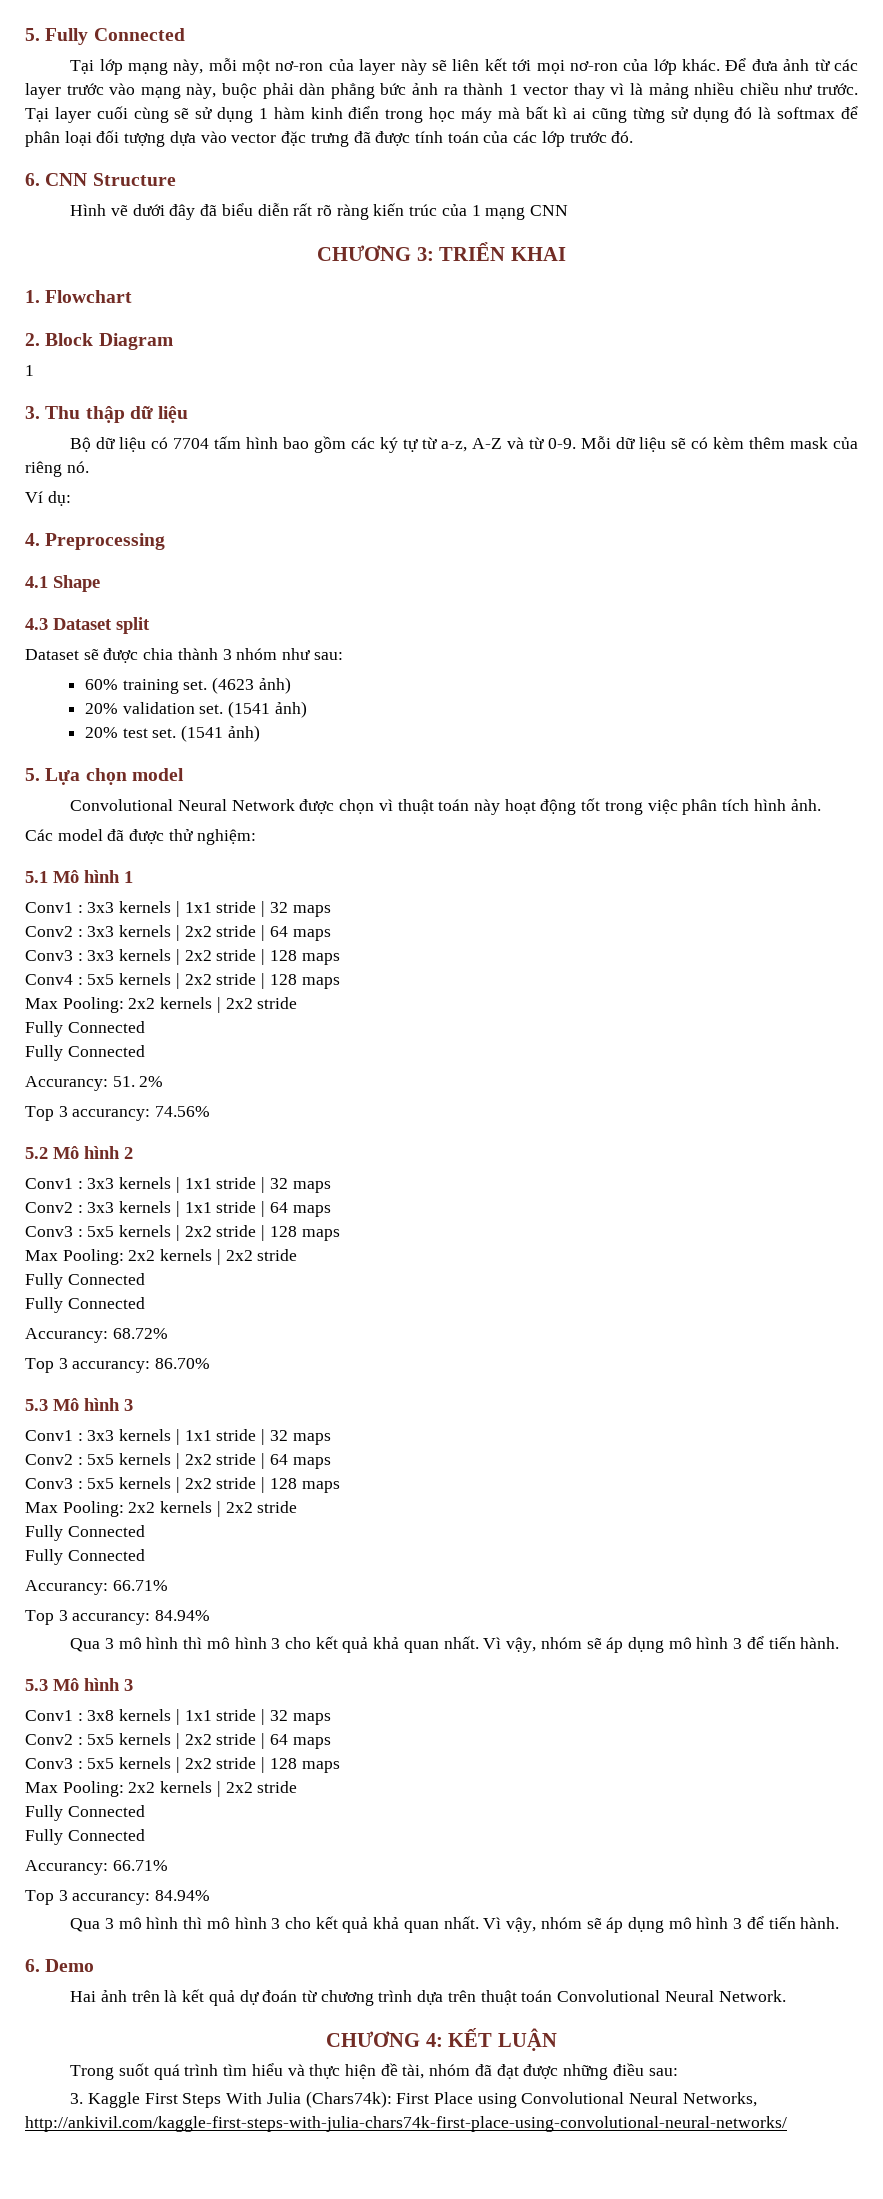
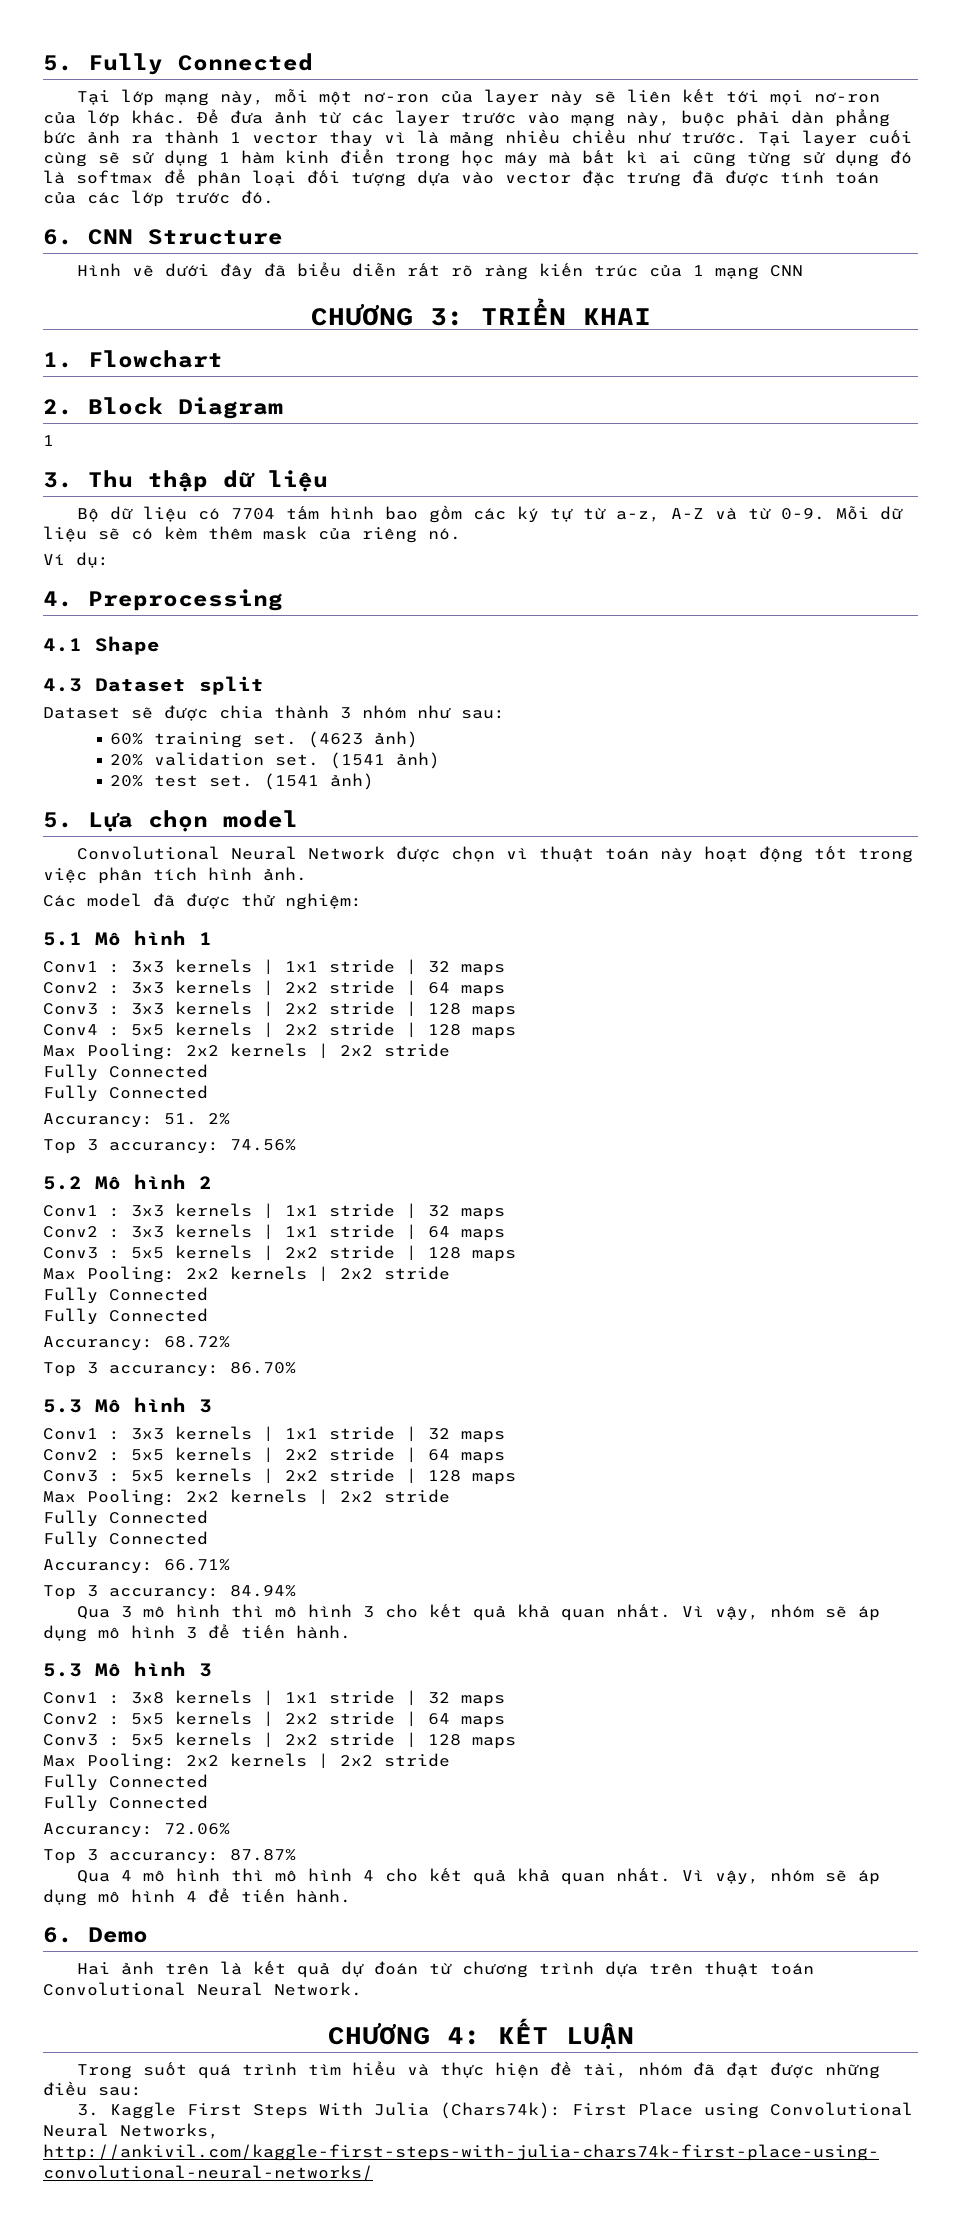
[112,1860,168,1871] [25,1890,211,1905] [70,1917,281,1932] 66.71% // Top 3 accurancy: 84.94% // Qua 3 mô hình thì mô hình 3 -> [164,1823,230,1835] [43,1849,296,1864] [77,1868,375,1883] 72.06% // Top 3 accurancy: 87.87% // Qua 4 mô hình thì mô hình 4
[733,1918,743,1929] 3 -> [186,1891,197,1902] 4

